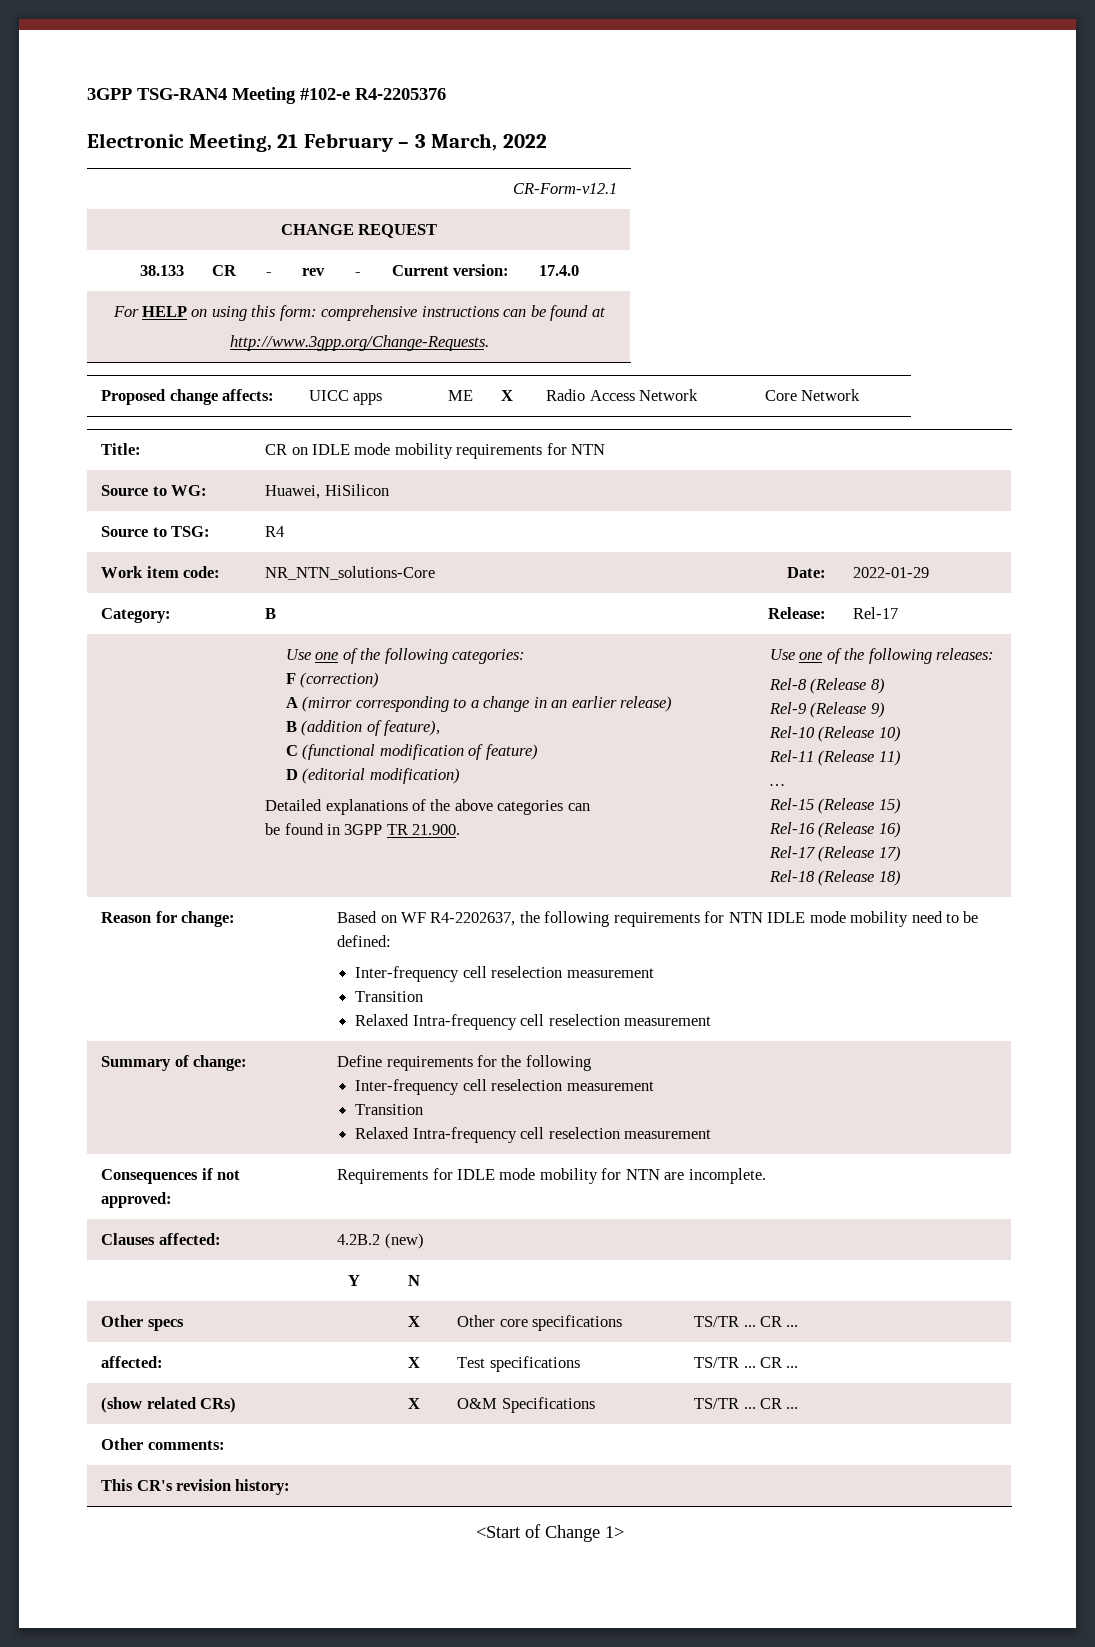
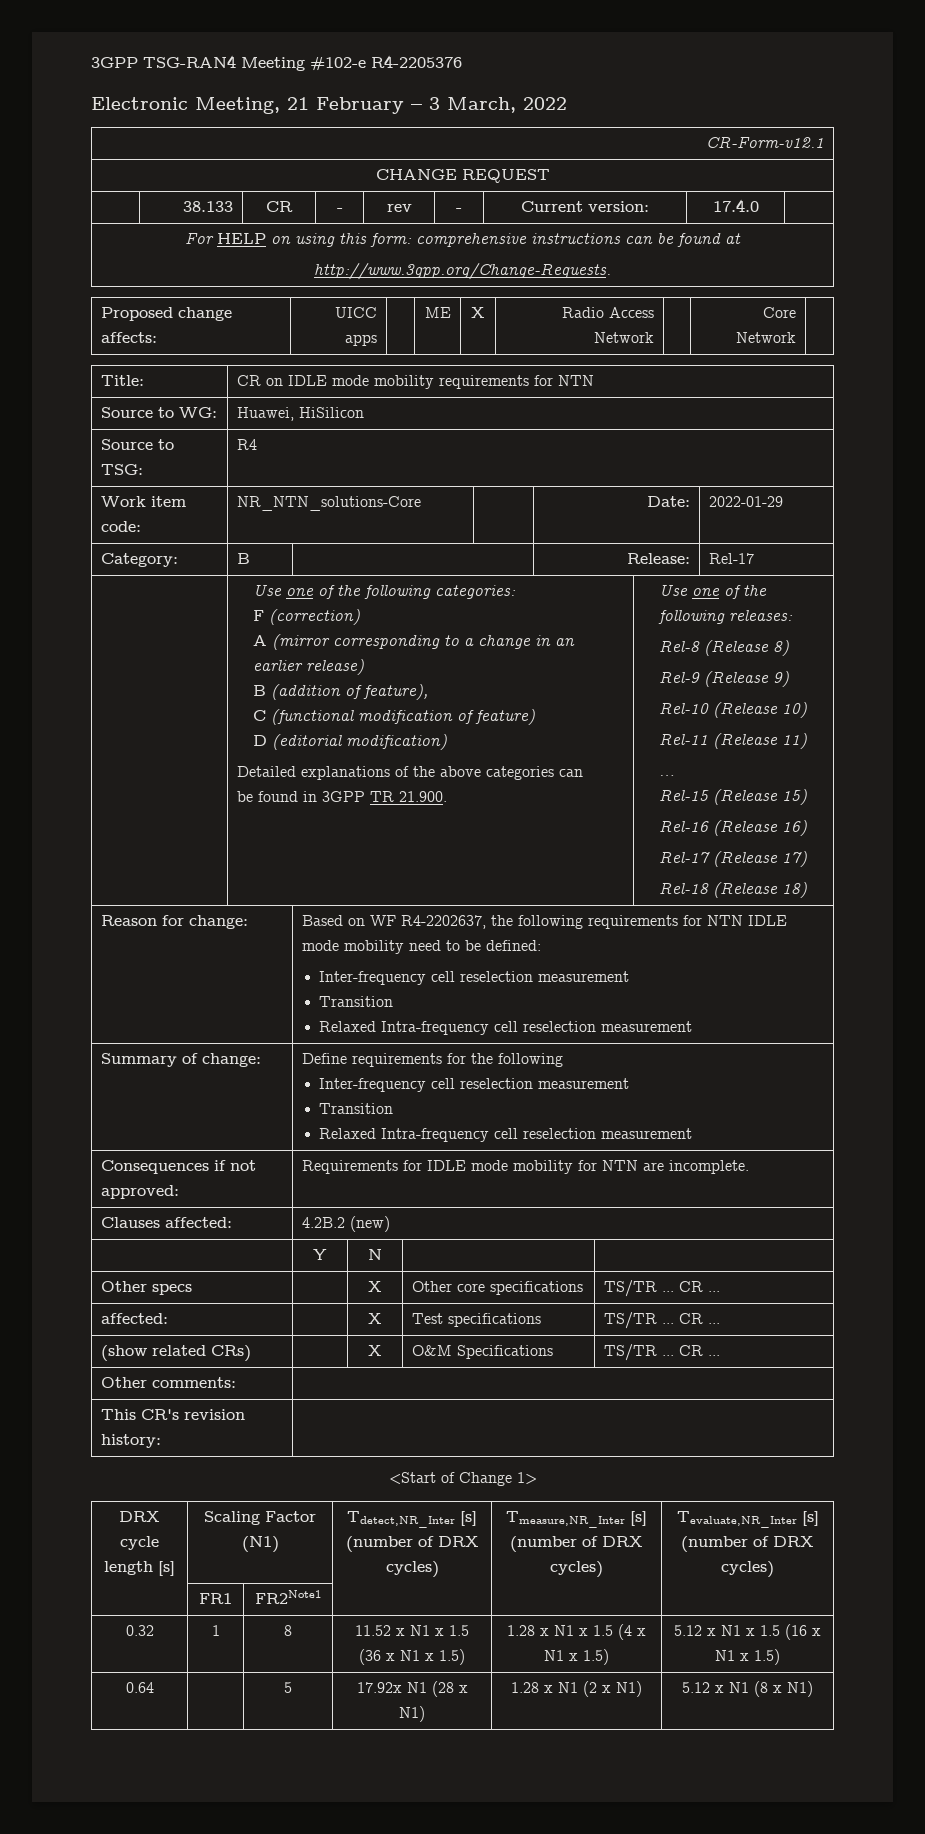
(624, 1532) none -> [119,1511,160,1522] [120,1536,159,1550] [104,1561,175,1576] [204,1511,316,1525] [241,1536,279,1553] [347,1511,477,1528] [345,1536,479,1552] [385,1561,439,1578] [506,1511,647,1528] [510,1536,643,1552] [550,1561,603,1578] [676,1511,819,1528] [681,1536,814,1552] [721,1561,774,1578] [199,1593,232,1604] [255,1590,321,1604] [125,1625,154,1636] [211,1625,220,1636] [284,1625,292,1636] [355,1625,469,1636] [359,1649,465,1665] [507,1624,646,1640] [544,1649,609,1665] [674,1624,821,1640] [715,1649,780,1665] [125,1682,154,1693] [284,1682,292,1693] [356,1681,468,1697] [399,1706,425,1722] [511,1681,642,1697] [682,1681,813,1697] // DRX cycle length [s] | Scaling Factor (N1) | Tdetect,NR_Inter [s] (number of DRX cycles) | Tmeasure,NR_Inter [s] (number of DRX cycles) | Tevaluate,NR_Inter [s] (number of DRX cycles) // | FR1 | FR2Note1 | | | // 0.32 | 1 | 8 | 11.52 x N1 x 1.5 (36 x N1 x 1.5) | 1.28 x N1 x 1.5 (4 x N1 x 1.5) | 5.12 x N1 x 1.5 (16 x N1 x 1.5) // 0.64 | | 5 | 17.92x N1 (28 x N1) | 1.28 x N1 (2 x N1) | 5.12 x N1 (8 x N1)

